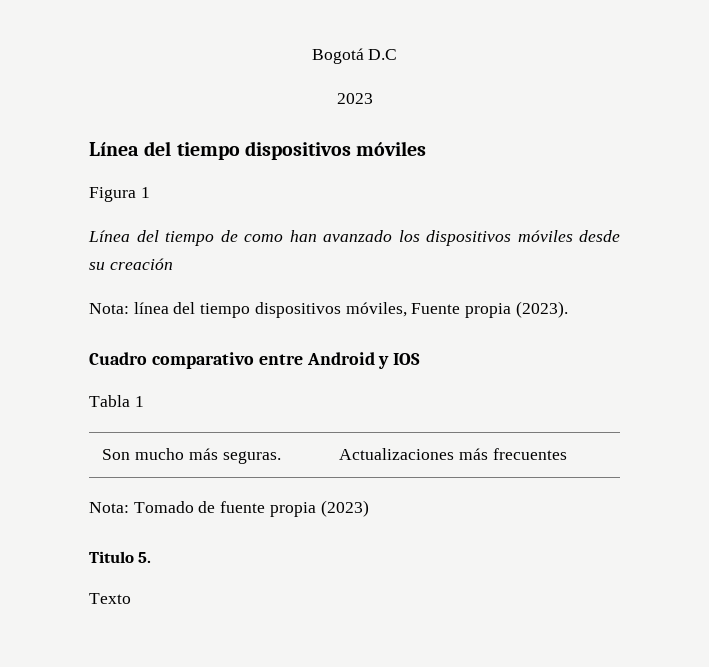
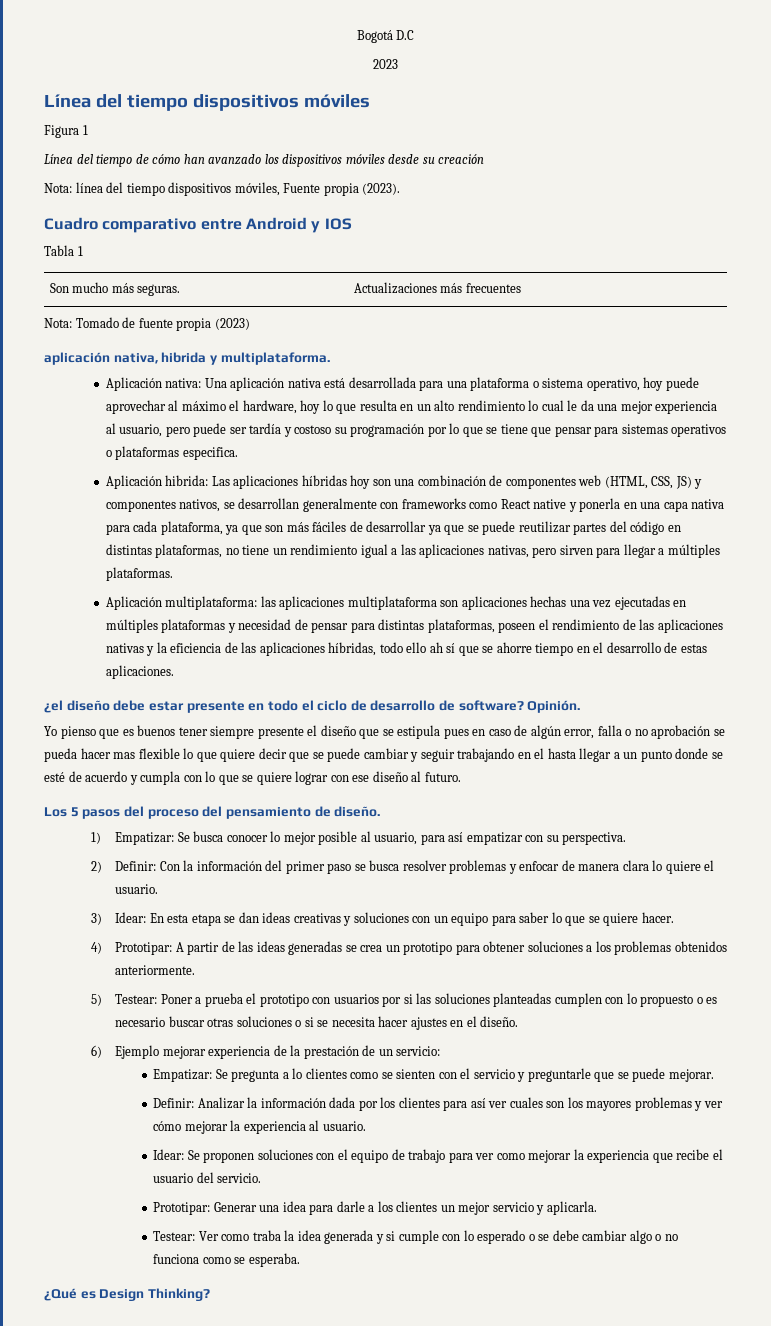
[244,234,283,242] como -> [152,154,181,164] cómo
[89,551,152,563] [89,593,131,604] Titulo 5. // Texto -> [44,352,330,365] [105,377,699,391] [105,400,718,414] [105,423,727,437] [105,446,238,460] [105,475,703,489] [105,498,725,512] [105,521,681,535] [105,544,720,558] [105,567,173,581] [105,596,687,610] [105,619,723,633] [105,642,707,656] [105,665,174,679] [44,700,581,713] [44,725,725,739] [44,748,723,762] [44,771,461,785] [44,806,381,819] [91,831,627,845] [91,860,715,874] [115,884,159,894] [91,912,674,926] [91,941,727,955] [115,965,196,975] [91,993,718,1007] [115,1016,519,1030] [91,1045,441,1059] [153,1068,714,1082] [153,1097,723,1111] [153,1120,366,1134] [153,1149,723,1163] [153,1172,262,1183] [153,1201,597,1215] [153,1230,678,1244] [153,1253,300,1267] [44,1288,210,1301] aplicación nativa, hibrida y multiplataforma. // Aplicación nativa: Una aplicación nativa está desarrollada para una plataforma o sistema operativo, hoy puede aprovechar al máximo el hardware, hoy lo que resulta en un alto rendimiento lo cual le da una mejor experiencia al usuario, pero puede ser tardía y costoso su programación por lo que se tiene que pensar para sistemas operativos o plataformas especifica. // Aplicación hibrida: Las aplicaciones híbridas hoy son una combinación de componentes web (HTML, CSS, JS) y componentes nativos, se desarrollan generalmente con frameworks como React native y ponerla en una capa nativa para cada plataforma, ya que son más fáciles de desarrollar ya que se puede reutilizar partes del código en distintas plataformas, no tiene un rendimiento igual a las aplicaciones nativas, pero sirven para llegar a múltiples plataformas. // Aplicación multiplataforma: las aplicaciones multiplataforma son aplicaciones hechas una vez ejecutadas en múltiples plataformas y necesidad de pensar para distintas plataformas, poseen el rendimiento de las aplicaciones nativas y la eficiencia de las aplicaciones híbridas, todo ello ah sí que se ahorre tiempo en el desarrollo de estas aplicaciones. // ¿el diseño debe estar presente en todo el ciclo de desarrollo de software? Opinión. // Yo pienso que es buenos tener siempre presente el diseño que se estipula pues en caso de algún error, falla o no aprobación se pueda hacer mas flexible lo que quiere decir que se puede cambiar y seguir trabajando en el hasta llegar a un punto donde se esté de acuerdo y cumpla con lo que se quiere lograr con ese diseño al futuro. // Los 5 pasos del proceso del pensamiento de diseño. // 1) Empatizar: Se busca conocer lo mejor posible al usuario, para así empatizar con su perspectiva. // 2) Definir: Con la información del primer paso se busca resolver problemas y enfocar de manera clara lo quiere el usuario. // 3) Idear: En esta etapa se dan ideas creativas y soluciones con un equipo para saber lo que se quiere hacer. // 4) Prototipar: A partir de las ideas generadas se crea un prototipo para obtener soluciones a los problemas obtenidos anteriormente. // 5) Testear: Poner a prueba el prototipo con usuarios por si las soluciones planteadas cumplen con lo propuesto o es necesario buscar otras soluciones o si se necesita hacer ajustes en el diseño. // 6) Ejemplo mejorar experiencia de la prestación de un servicio: // Empatizar: Se pregunta a lo clientes como se sienten con el servicio y preguntarle que se puede mejorar. // Definir: Analizar la información dada por los clientes para así ver cuales son los mayores problemas y ver cómo mejorar la experiencia al usuario. // Idear: Se proponen soluciones con el equipo de trabajo para ver como mejorar la experiencia que recibe el usuario del servicio. // Prototipar: Generar una idea para darle a los clientes un mejor servicio y aplicarla. // Testear: Ver como traba la idea generada y si cumple con lo esperado o se debe cambiar algo o no funciona como se esperaba. // ¿Qué es Design Thinking?

